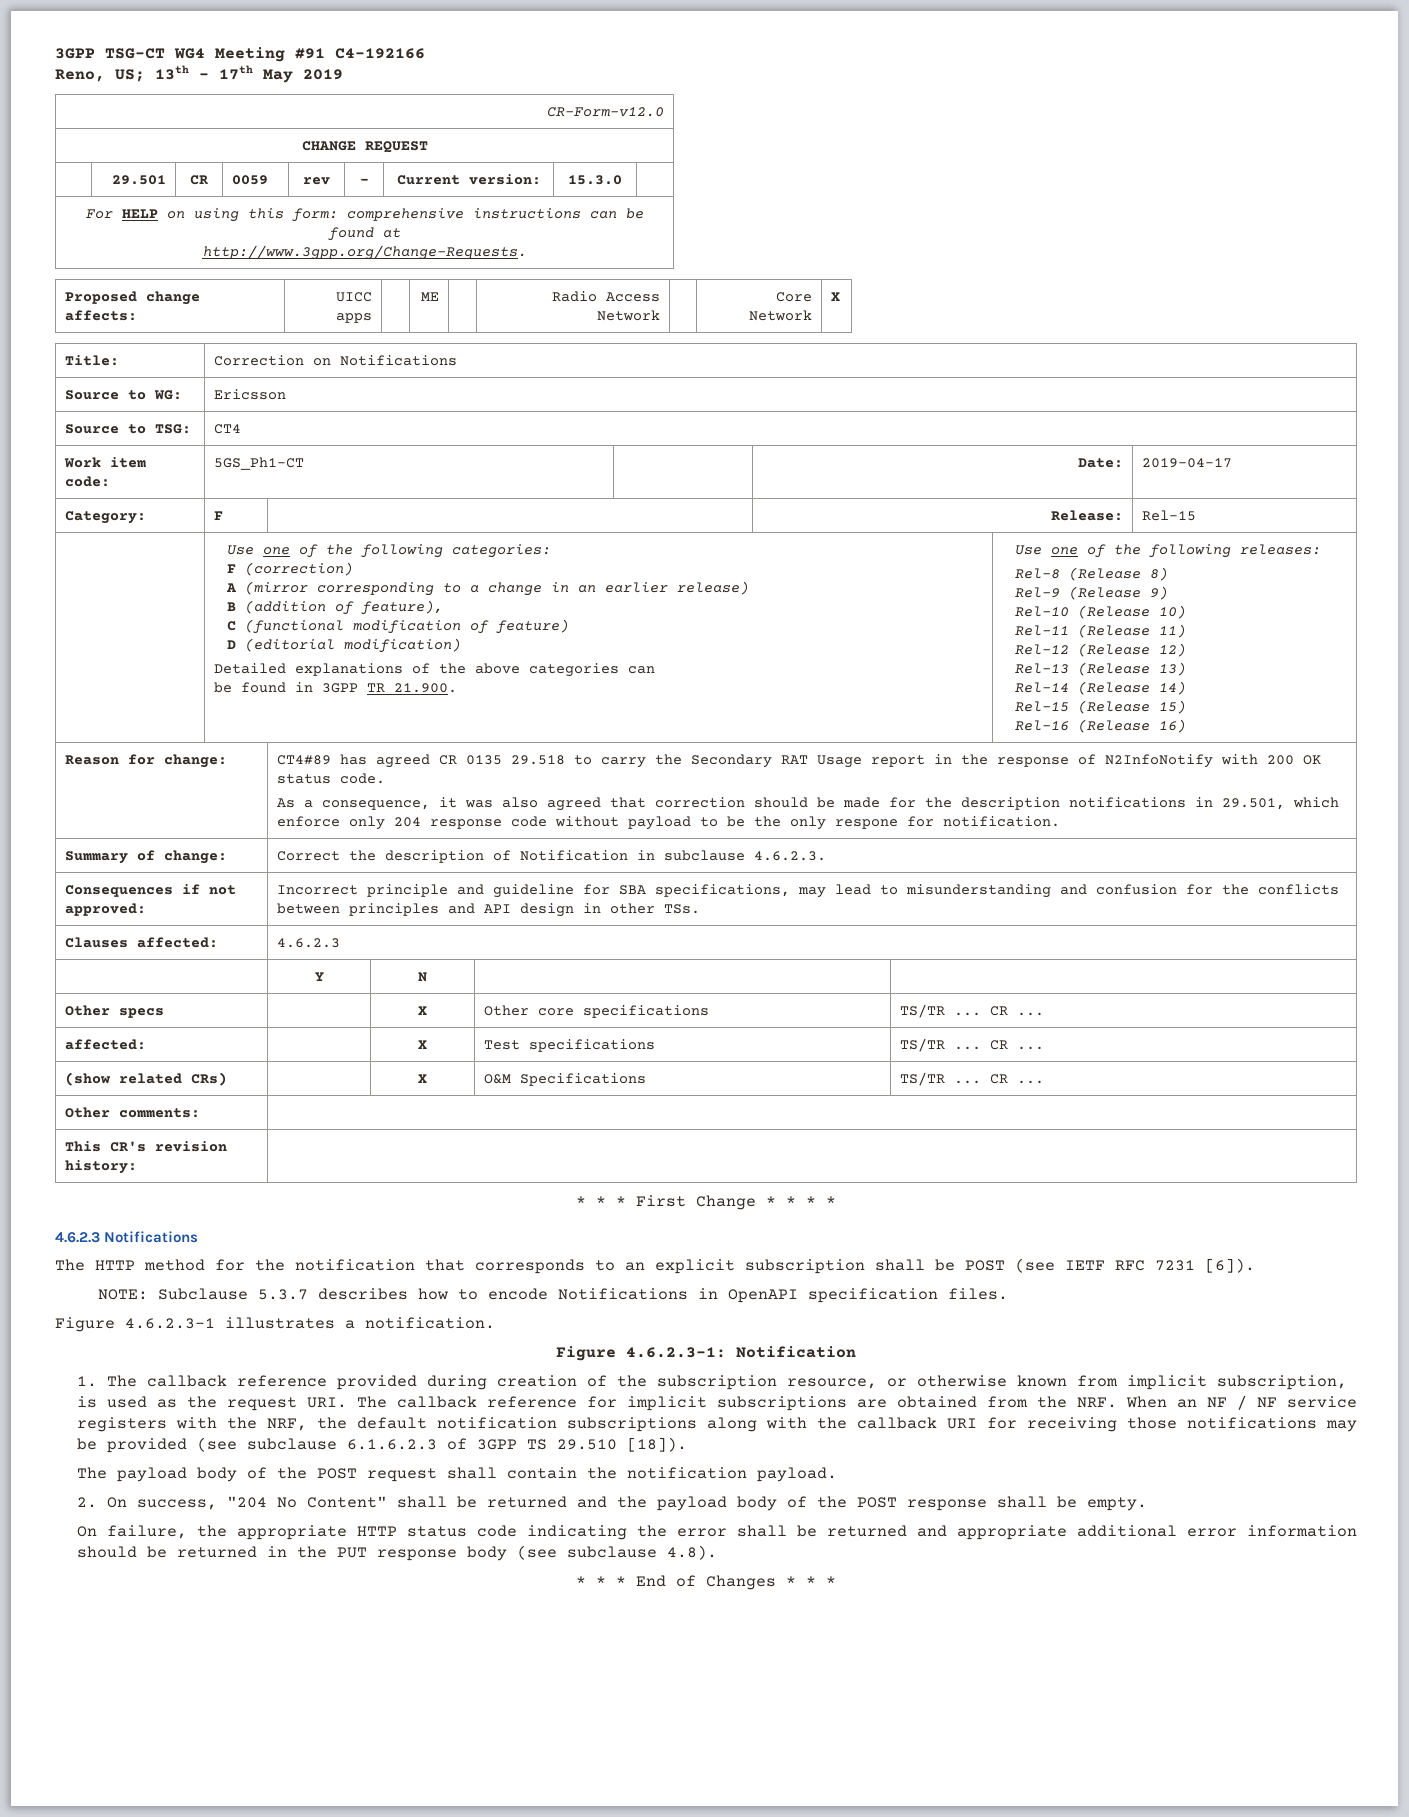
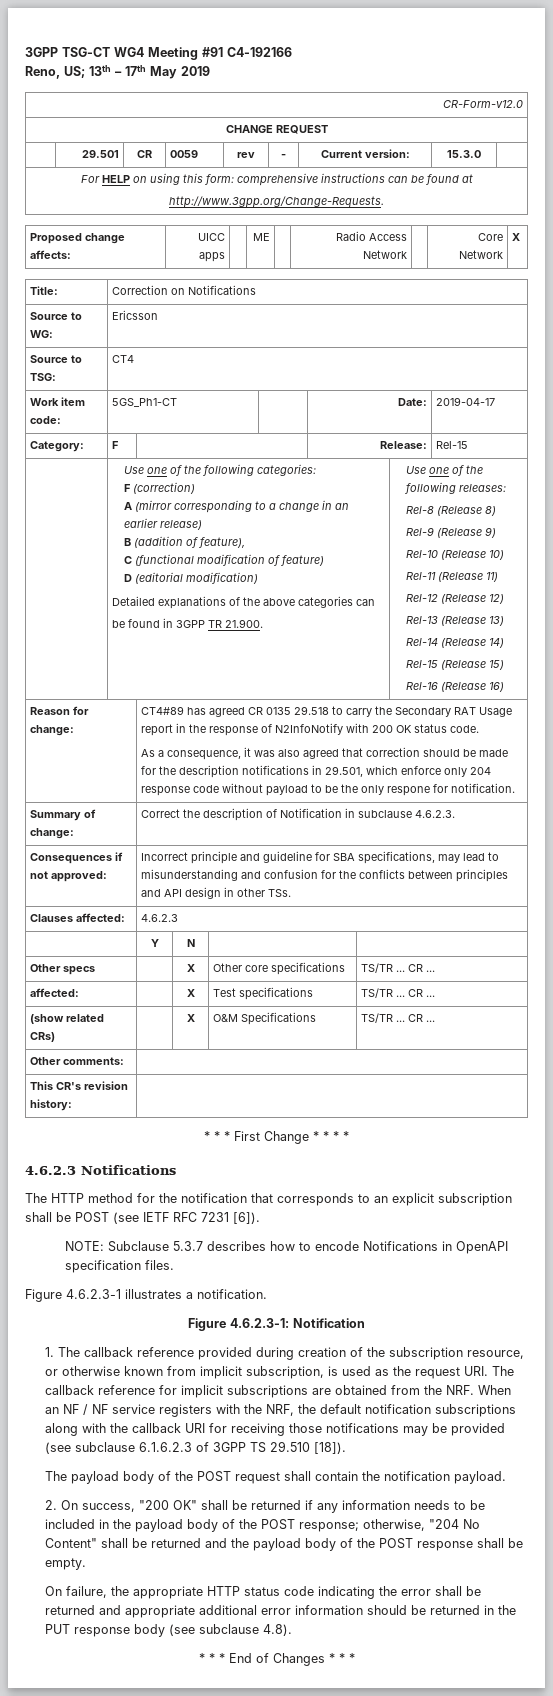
(217, 1504) none -> [139,1500,486,1513] [45,1519,426,1532] "200 OK" shall be returned if any information needs to be included in the payload body of the POST response; otherwise,

